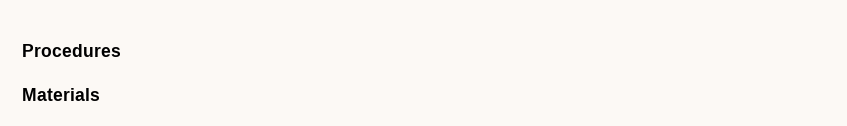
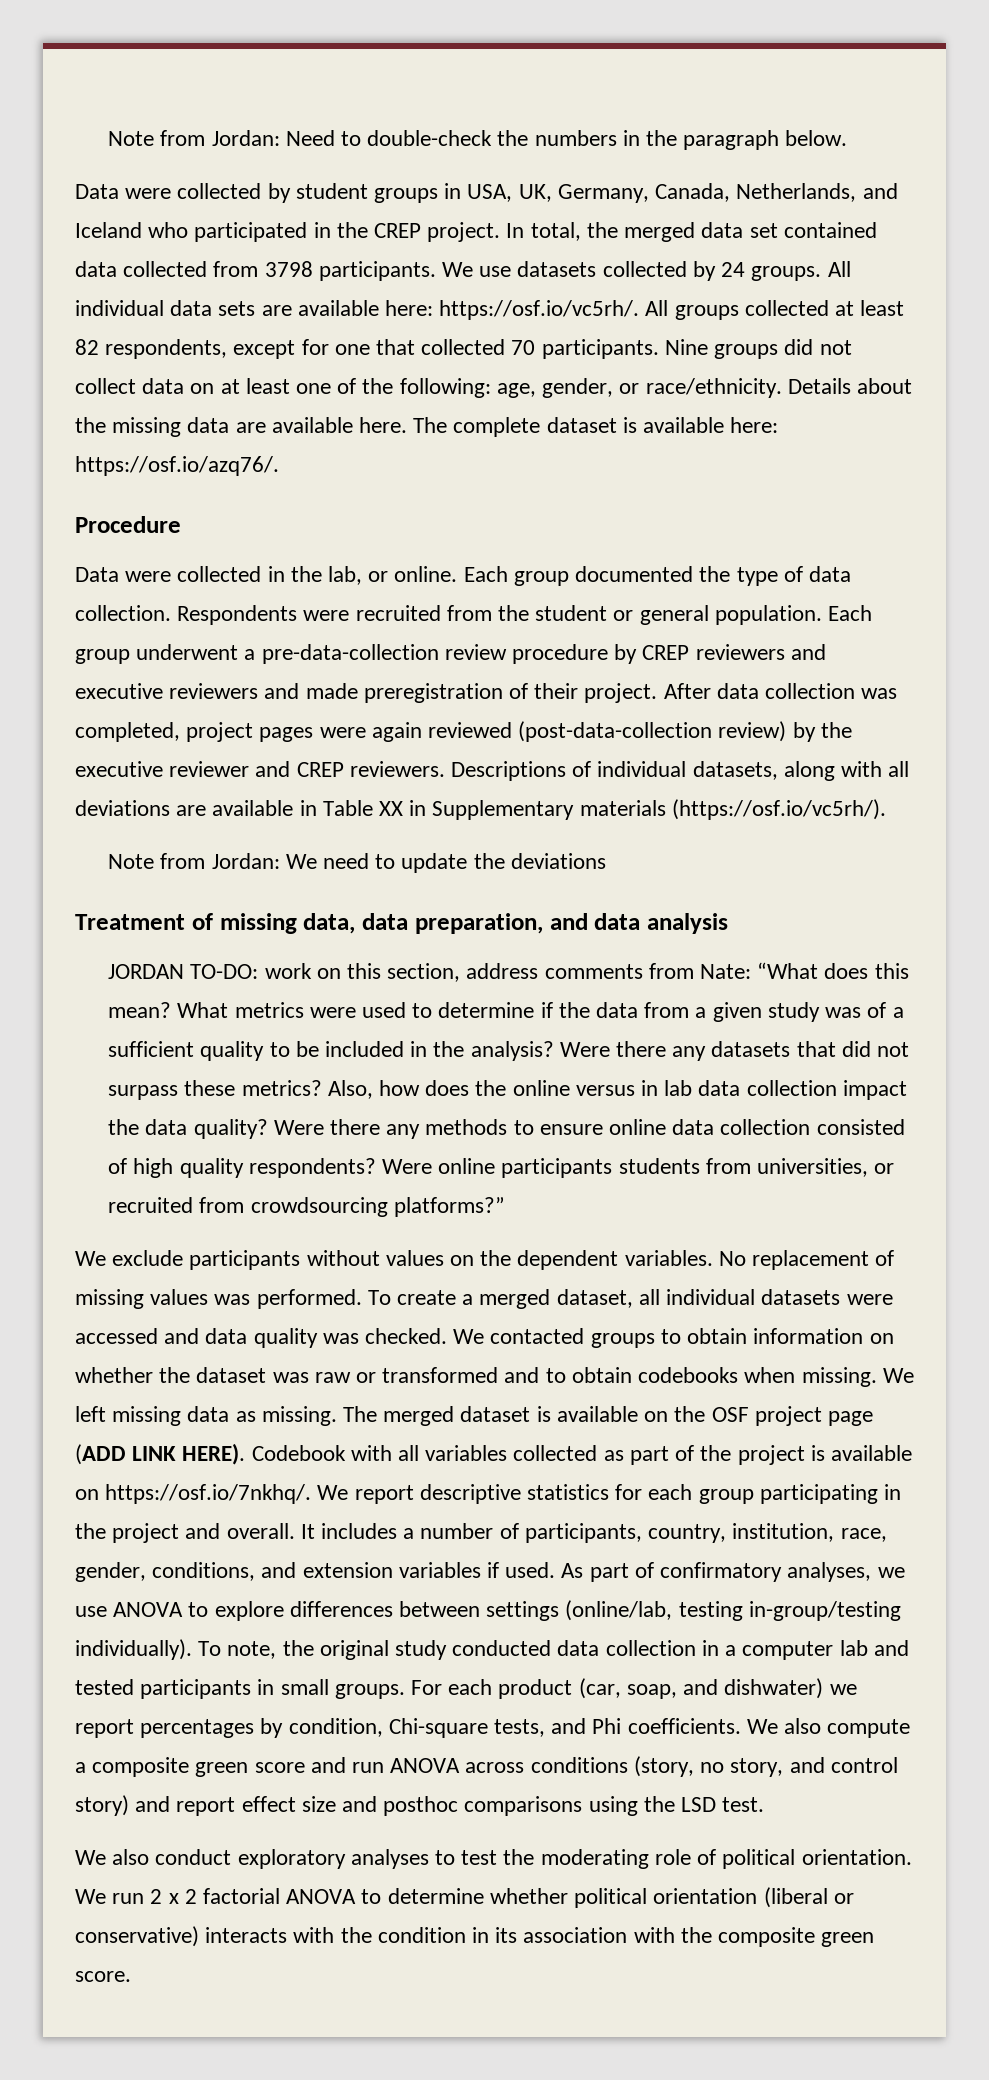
[22,44,121,57] [22,88,100,101] Procedures // Materials -> [108,130,848,150] [75,183,898,203] [75,222,877,242] [75,261,851,281] [75,300,905,320] [75,339,852,359] [75,378,912,398] [75,417,779,437] [75,456,279,476] [75,516,181,533] [75,566,851,586] [75,605,873,625] [75,644,826,664] [75,683,898,703] [75,721,852,742] [75,761,910,781] [75,799,886,820] [108,853,606,873] [75,913,728,934] [108,962,909,982] [108,1002,904,1022] [108,1041,910,1061] [108,1080,907,1100] [108,1119,905,1139] [108,1158,895,1178] [108,1197,505,1217] [75,1250,895,1270] [75,1289,893,1309] [75,1328,894,1348] [75,1367,914,1387] [75,1406,873,1426] [75,1443,912,1465] [75,1484,902,1504] [75,1523,887,1543] [75,1562,905,1582] [75,1600,901,1621] [75,1639,909,1660] [75,1678,857,1699] [75,1718,911,1738] [75,1756,898,1777] [75,1795,765,1816] [75,1849,912,1869] [75,1887,854,1908] [75,1926,875,1947] [75,1971,131,1982] Note from Jordan: Need to double-check the numbers in the paragraph below. // Data were collected by student groups in USA, UK, Germany, Canada, Netherlands, and Iceland who participated in the CREP project. In total, the merged data set contained data collected from 3798 participants. We use datasets collected by 24 groups. All individual data sets are available here: https://osf.io/vc5rh/. All groups collected at least 82 respondents, except for one that collected 70 participants. Nine groups did not collect data on at least one of the following: age, gender, or race/ethnicity. Details about the missing data are available here. The complete dataset is available here: https://osf.io/azq76/. // Procedure // Data were collected in the lab, or online. Each group documented the type of data collection. Respondents were recruited from the student or general population. Each group underwent a pre-data-collection review procedure by CREP reviewers and executive reviewers and made preregistration of their project. After data collection was completed, project pages were again reviewed (post-data-collection review) by the executive reviewer and CREP reviewers. Descriptions of individual datasets, along with all deviations are available in Table XX in Supplementary materials (https://osf.io/vc5rh/). // Note from Jordan: We need to update the deviations // Treatment of missing data, data preparation, and data analysis // JORDAN TO-DO: work on this section, address comments from Nate: “What does this mean? What metrics were used to determine if the data from a given study was of a sufficient quality to be included in the analysis? Were there any datasets that did not surpass these metrics? Also, how does the online versus in lab data collection impact the data quality? Were there any methods to ensure online data collection consisted of high quality respondents? Were online participants students from universities, or recruited from crowdsourcing platforms?” // We exclude participants without values on the dependent variables. No replacement of missing values was performed. To create a merged dataset, all individual datasets were accessed and data quality was checked. We contacted groups to obtain information on whether the dataset was raw or transformed and to obtain codebooks when missing. We left missing data as missing. The merged dataset is available on the OSF project page (ADD LINK HERE). Codebook with all variables collected as part of the project is available on https://osf.io/7nkhq/. We report descriptive statistics for each group participating in the project and overall. It includes a number of participants, country, institution, race, gender, conditions, and extension variables if used. As part of confirmatory analyses, we use ANOVA to explore differences between settings (online/lab, testing in-group/testing individually). To note, the original study conducted data collection in a computer lab and tested participants in small groups. For each product (car, soap, and dishwater) we report percentages by condition, Chi-square tests, and Phi coefficients. We also compute a composite green score and run ANOVA across conditions (story, no story, and control story) and report effect size and posthoc comparisons using the LSD test. // We also conduct exploratory analyses to test the moderating role of political orientation. We run 2 x 2 factorial ANOVA to determine whether political orientation (liberal or conservative) interacts with the condition in its association with the composite green score.

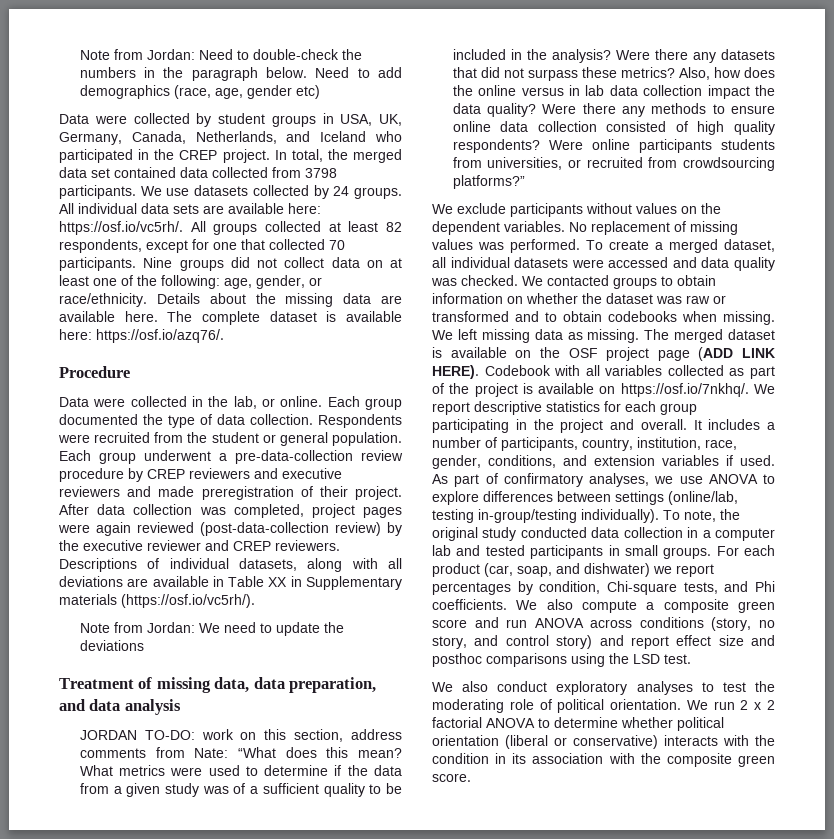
(848, 138) none -> [315,67,402,78] [79,85,320,99] Need to add demographics (race, age, gender etc)

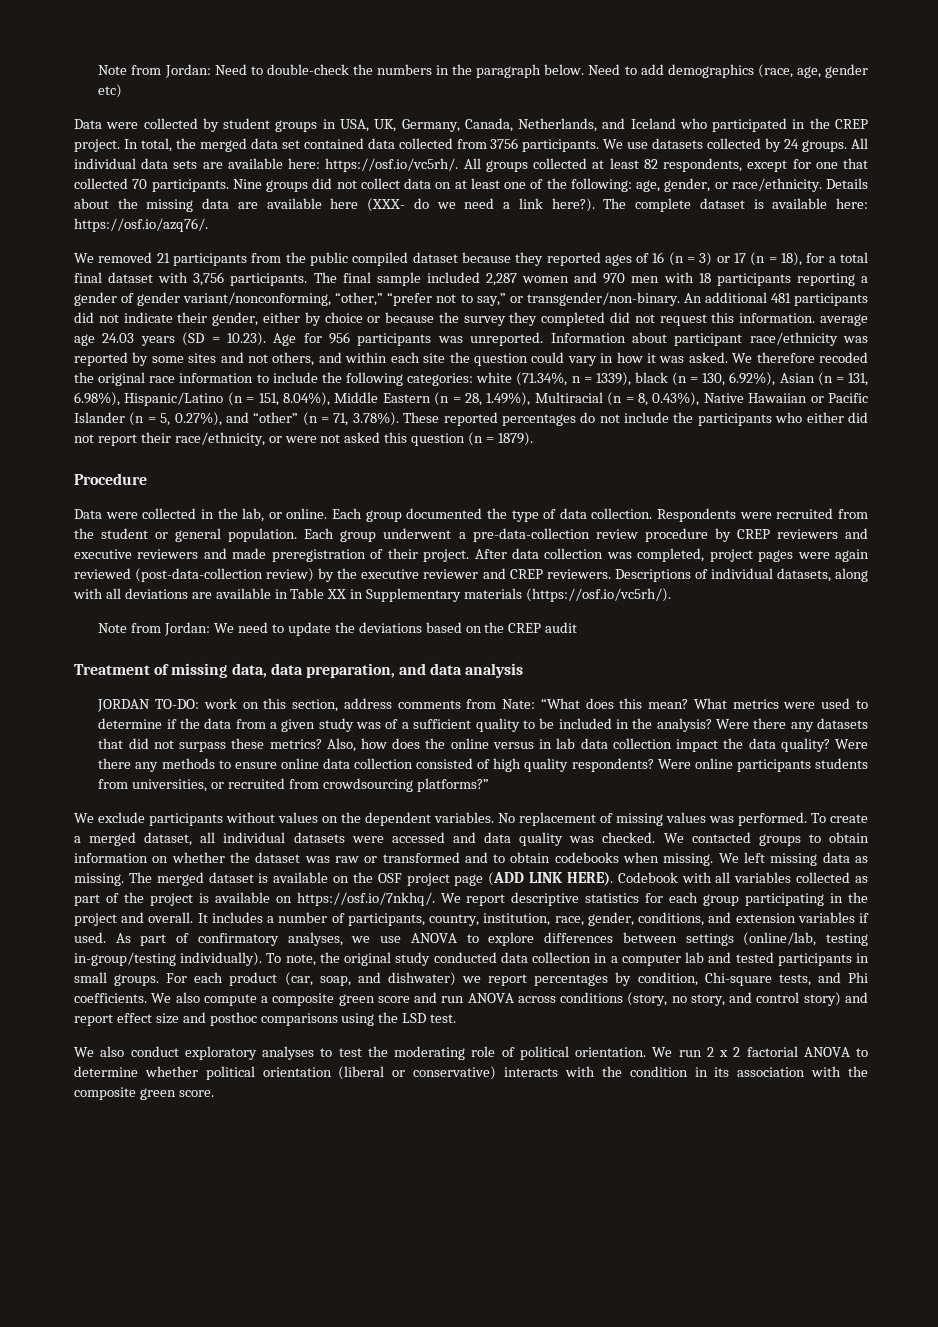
[305,168,337,178] 3798 -> [490,138,519,149] 3756
[124,311,158,322] here. -> [330,198,595,212] here (XXX- do we need a link here?).
(224, 336) none -> [74,252,869,266] [74,272,868,286] [74,292,868,306] [74,312,868,326] [74,332,868,346] [74,352,868,366] [74,372,868,386] [74,392,868,406] [74,412,869,426] [74,432,533,446] // We removed 21 participants from the public compiled dataset because they reported ages of 16 (n = 3) or 17 (n = 18), for a total final dataset with 3,756 participants. The final sample included 2,287 women and 970 men with 18 participants reporting a gender of gender variant/nonconforming, “other,” “prefer not to say,” or transgender/non-binary. An additional 481 participants did not indicate their gender, either by choice or because the survey they completed did not request this information. average age 24.03 years (SD = 10.23). Age for 956 participants was unreported. Information about participant race/ethnicity was reported by some sites and not others, and within each site the question could vary in how it was asked. We therefore recoded the original race information to include the following categories: white (71.34%, n = 1339), black (n = 130, 6.92%), Asian (n = 131, 6.98%), Hispanic/Latino (n = 151, 8.04%), Middle Eastern (n = 28, 1.49%), Multiracial (n = 8, 0.43%), Native Hawaiian or Pacific Islander (n = 5, 0.27%), and “other” (n = 71, 3.78%). These reported percentages do not include the participants who either did not report their race/ethnicity, or were not asked this question (n = 1879).
(144, 645) none -> [425,622,578,633] based on the CREP audit

